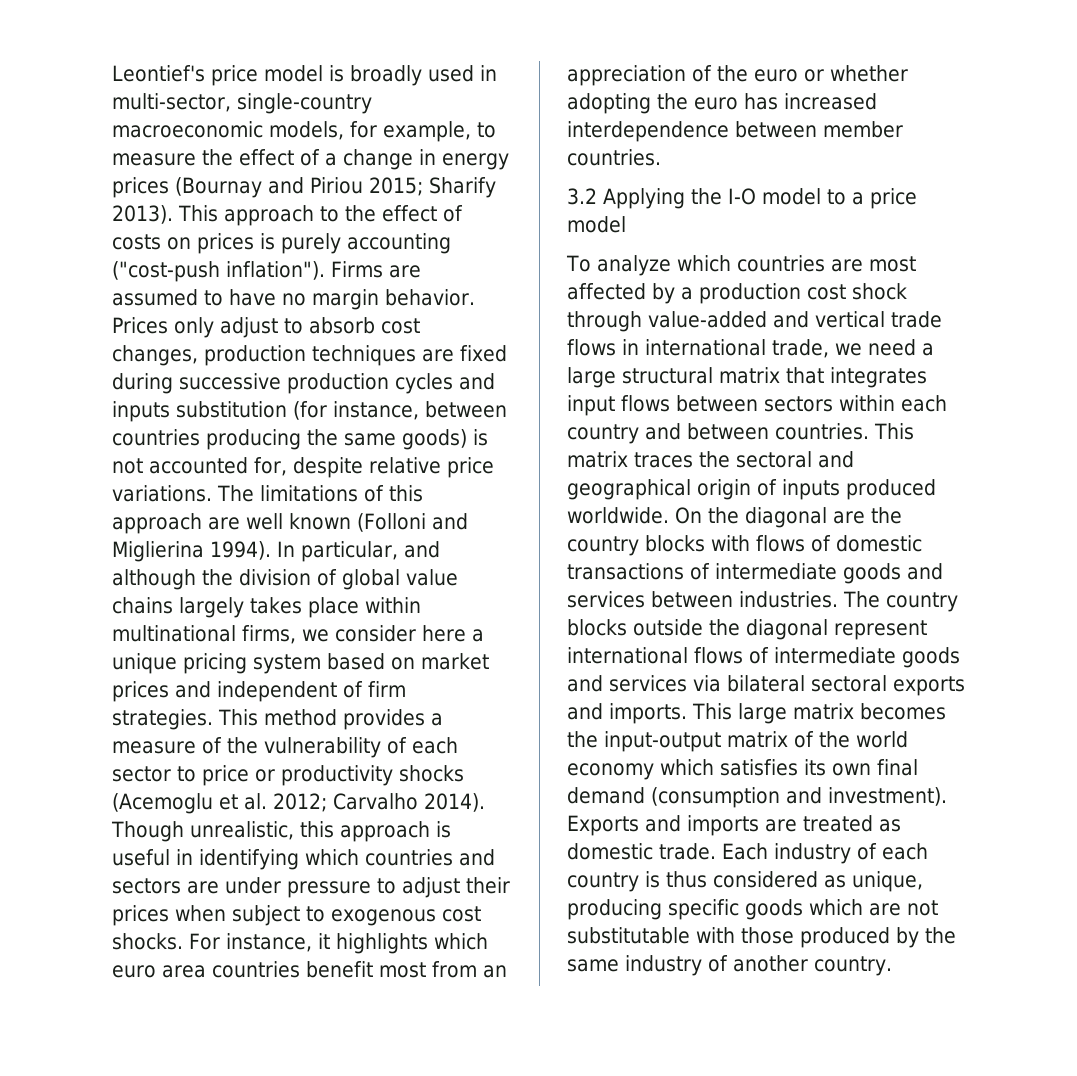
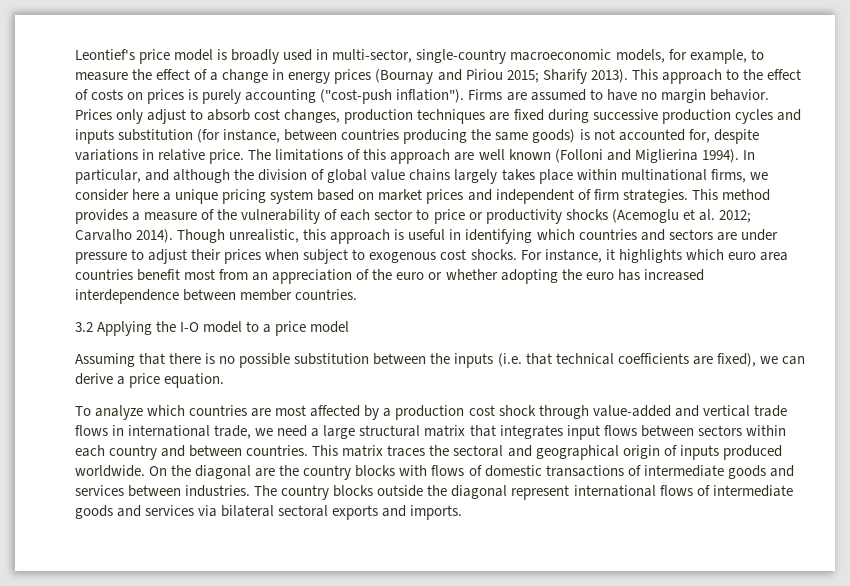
[369,457,494,478] [112,485,212,502] relative price variations. -> [75,149,245,164] variations in relative price.
(626, 224) none -> [75,353,805,368] [75,373,225,388] // Assuming that there is no possible substitution between the inputs (i.e. that technical coefficients are fixed), we can derive a price equation.
[692,703,946,724] [567,731,908,752] [567,759,918,780] [567,787,947,808] [567,815,901,836] [567,843,928,864] [567,871,923,892] [567,899,938,920] [567,927,956,948] [567,955,892,976] This large matrix becomes the input-output matrix of the world economy which satisfies its own final demand (consumption and investment). Exports and imports are treated as domestic trade. Each industry of each country is thus considered as unique, producing specific goods which are not substitutable with those produced by the same industry of another country. -> (463, 512) none

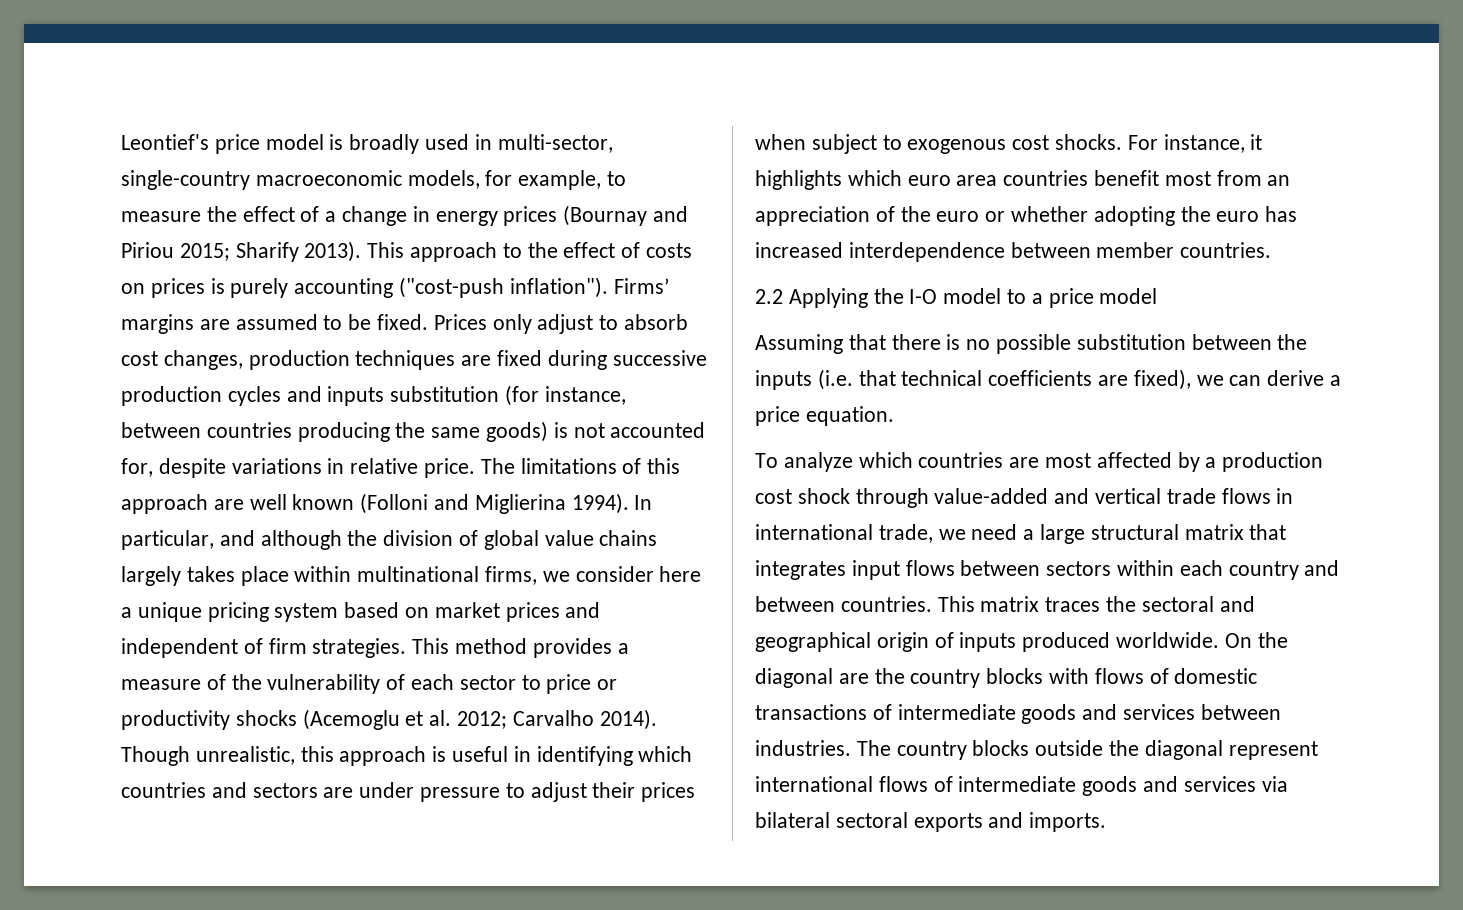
[468,89,503,100] Firms -> [613,278,669,294] [121,314,194,334] Firms’ margins
[606,89,769,103] have no margin behavior. -> [348,314,429,330] be fixed.
[75,322,93,332] 3.2 -> [755,289,783,304] 2.2

